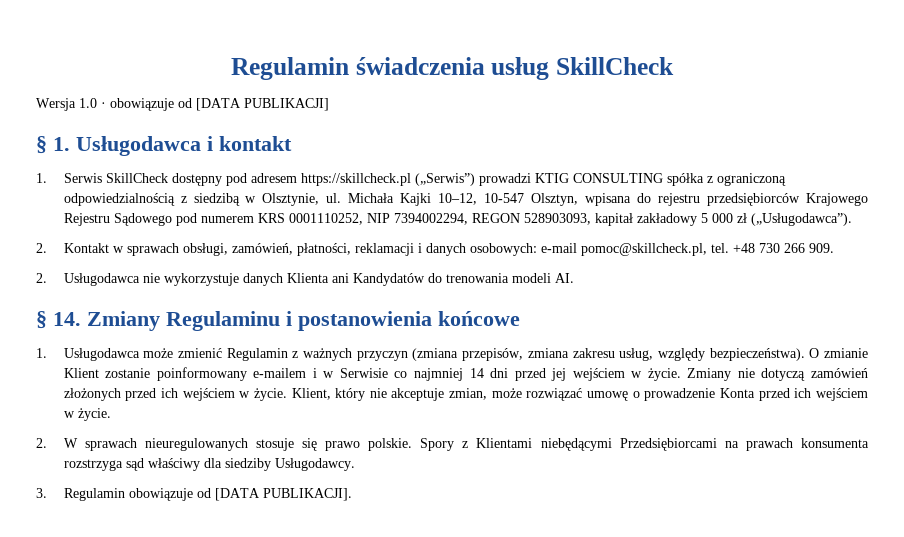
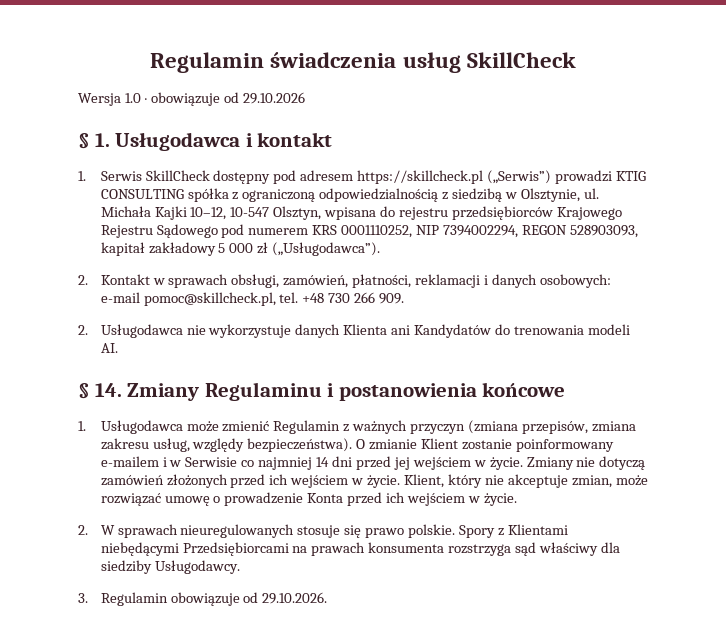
[196,98,329,111] [DATA PUBLIKACJI] -> [242,92,305,104] 29.10.2026
[214,488,352,501] [DATA PUBLIKACJI]. -> [262,592,328,604] 29.10.2026.

